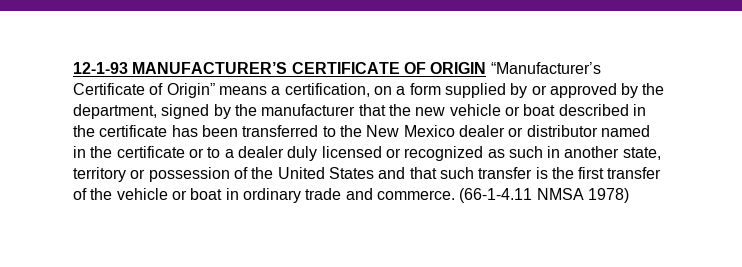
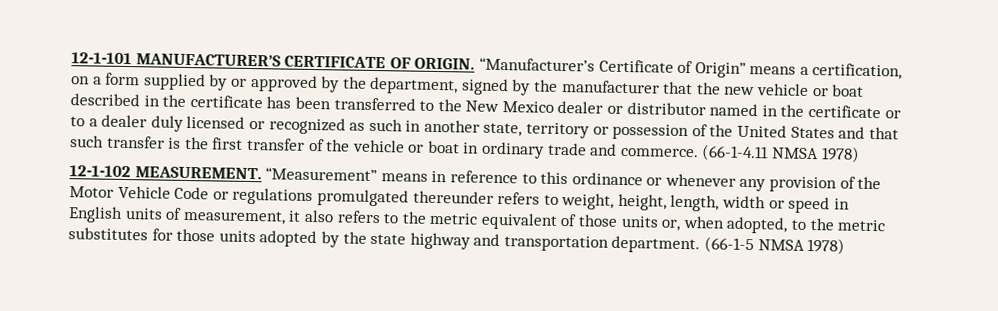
[73,62,128,74] 12-1-93 -> [71,52,132,65] 12-1-101
[430,62,487,74] ORIGIN -> [414,57,476,70] ORIGIN.
(629, 195) none -> [69,165,882,193] [69,185,850,214] [68,206,887,234] [68,227,846,255] // 12-1-102 MEASUREMENT. “Measurement” means in reference to this ordinance or whenever any provision of the Motor Vehicle Code or regulations promulgated thereunder refers to weight, height, length, width or speed in English units of measurement, it also refers to the metric equivalent of those units or, when adopted, to the metric substitutes for those units adopted by the state highway and transportation department. (66-1-5 NMSA 1978)

